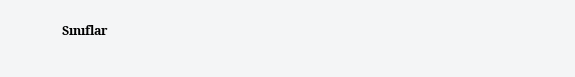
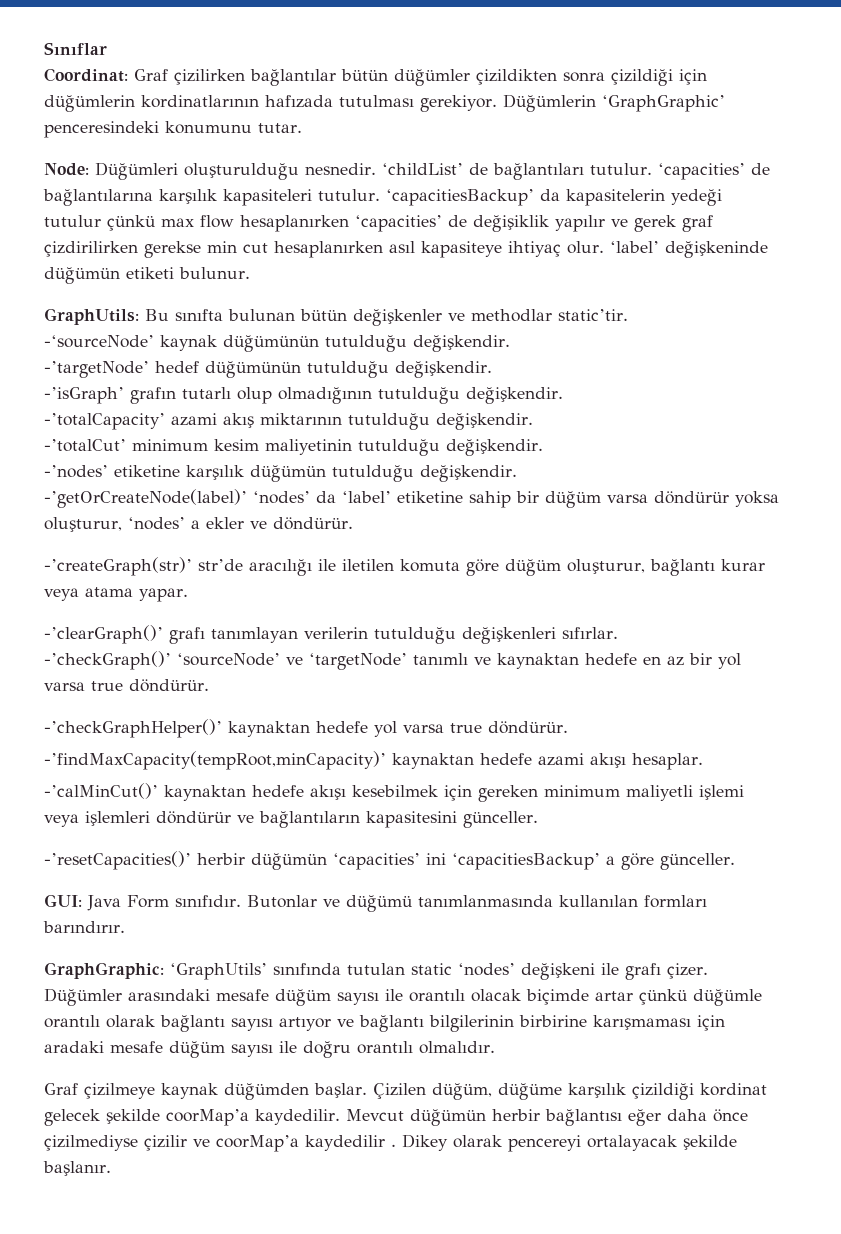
(108, 30) none -> [44,68,707,86] [44,94,725,112] [44,121,302,138] [44,162,770,180] [43,189,722,206] [44,215,713,232] [44,241,768,258] [44,267,250,284] [44,308,628,326] [44,335,510,352] [44,361,492,378] [44,387,563,404] [44,413,533,430] [44,439,543,456] [44,465,517,482] [44,489,779,508] [44,517,353,532] [44,557,765,576] [44,587,188,602] [44,625,618,644] [44,651,741,670] [44,679,209,692] [44,719,568,738] [44,751,703,770] [44,783,744,802] [44,811,538,828] [44,851,735,870] [44,894,707,912] [43,921,125,933] [44,962,708,980] [44,988,762,1006] [44,1015,725,1032] [44,1041,495,1058] [44,1083,767,1100] [44,1109,748,1126] [44,1134,737,1152] [43,1161,111,1176] // Coordinat: Graf çizilirken bağlantılar bütün düğümler çizildikten sonra çizildiği için düğümlerin kordinatlarının hafızada tutulması gerekiyor. Düğümlerin ‘GraphGraphic’ penceresindeki konumunu tutar. // Node: Düğümleri oluşturulduğu nesnedir. ‘childList’ de bağlantıları tutulur. ‘capacities’ de bağlantılarına karşılık kapasiteleri tutulur. ‘capacitiesBackup’ da kapasitelerin yedeği tutulur çünkü max flow hesaplanırken ‘capacities’ de değişiklik yapılır ve gerek graf çizdirilirken gerekse min cut hesaplanırken asıl kapasiteye ihtiyaç olur. ‘label’ değişkeninde düğümün etiketi bulunur. // GraphUtils: Bu sınıfta bulunan bütün değişkenler ve methodlar static’tir. // -‘sourceNode’ kaynak düğümünün tutulduğu değişkendir. // -’targetNode’ hedef düğümünün tutulduğu değişkendir. // -’isGraph’ grafın tutarlı olup olmadığının tutulduğu değişkendir. // -’totalCapacity’ azami akış miktarının tutulduğu değişkendir. // -’totalCut’ minimum kesim maliyetinin tutulduğu değişkendir. // -’nodes’ etiketine karşılık düğümün tutulduğu değişkendir. // -’getOrCreateNode(label)’ ‘nodes’ da ‘label’ etiketine sahip bir düğüm varsa döndürür yoksa oluşturur, ‘nodes’ a ekler ve döndürür. // -’createGraph(str)’ str’de aracılığı ile iletilen komuta göre düğüm oluşturur, bağlantı kurar veya atama yapar. // -’clearGraph()’ grafı tanımlayan verilerin tutulduğu değişkenleri sıfırlar. // -’checkGraph()’ ‘sourceNode’ ve ‘targetNode’ tanımlı ve kaynaktan hedefe en az bir yol varsa true döndürür. // -’checkGraphHelper()’ kaynaktan hedefe yol varsa true döndürür. // -’findMaxCapacity(tempRoot,minCapacity)’ kaynaktan hedefe azami akışı hesaplar. // -’calMinCut()’ kaynaktan hedefe akışı kesebilmek için gereken minimum maliyetli işlemi veya işlemleri döndürür ve bağlantıların kapasitesini günceller. // -’resetCapacities()’ herbir düğümün ‘capacities’ ini ‘capacitiesBackup’ a göre günceller. // GUI: Java Form sınıfıdır. Butonlar ve düğümü tanımlanmasında kullanılan formları barındırır. // GraphGraphic: ‘GraphUtils’ sınıfında tutulan static ‘nodes’ değişkeni ile grafı çizer. Düğümler arasındaki mesafe düğüm sayısı ile orantılı olacak biçimde artar çünkü düğümle orantılı olarak bağlantı sayısı artıyor ve bağlantı bilgilerinin birbirine karışmaması için aradaki mesafe düğüm sayısı ile doğru orantılı olmalıdır. // Graf çizilmeye kaynak düğümden başlar. Çizilen düğüm, düğüme karşılık çizildiği kordinat gelecek şekilde coorMap’a kaydedilir. Mevcut düğümün herbir bağlantısı eğer daha önce çizilmediyse çizilir ve coorMap’a kaydedilir . Dikey olarak pencereyi ortalayacak şekilde başlanır.

